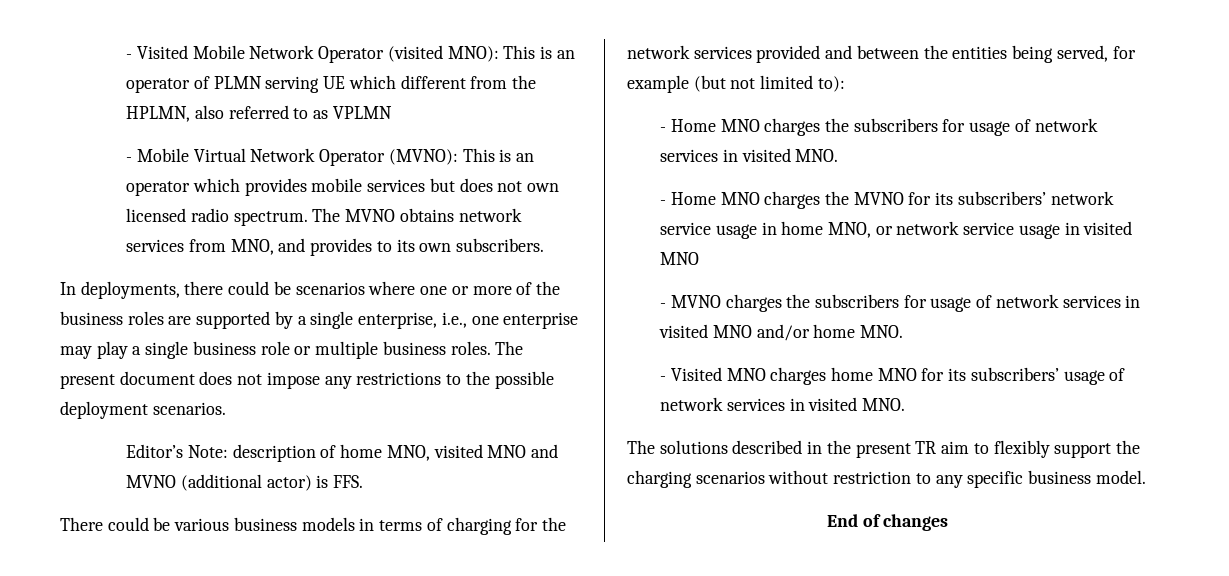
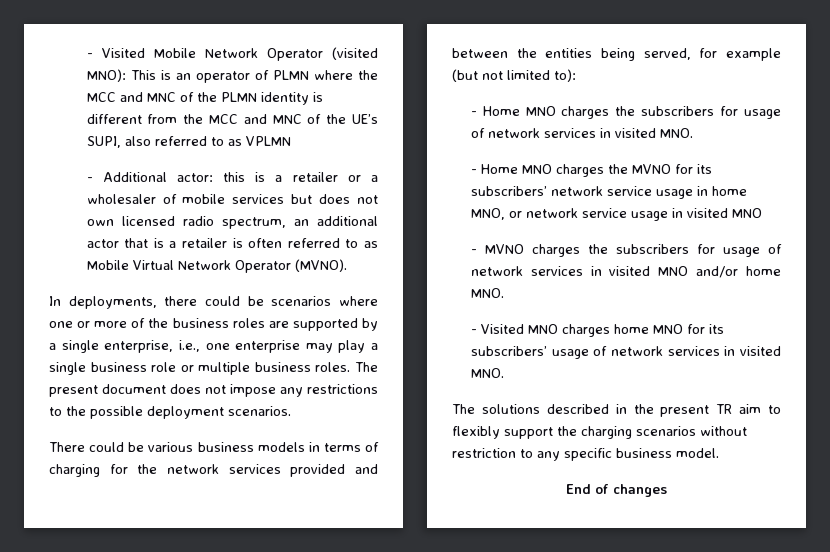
[265,75,537,93] [126,106,191,122] serving UE which different from the HPLMN, -> [313,70,379,80] [86,92,323,105] [86,114,379,124] [86,136,121,148] where the MCC and MNC of the PLMN identity is different from the MCC and MNC of the UE’s SUPI,
[136,148,535,166] [126,178,307,196] Mobile Virtual Network Operator (MVNO): This is an operator which provides -> [102,172,379,182] [86,194,177,204] Additional actor: this is a retailer or a wholesaler of
[233,208,522,226] [126,238,545,256] spectrum. The MVNO obtains network services from MNO, and provides to its own subscribers. -> [221,216,379,229] [86,238,379,248] [86,259,347,273] spectrum, an additional actor that is a retailer is often referred to as Mobile Virtual Network Operator (MVNO).
[126,444,559,462] [126,474,364,491] // Editor’s Note: description of home MNO, visited MNO and MVNO (additional actor) is FFS. -> (291, 411) none

